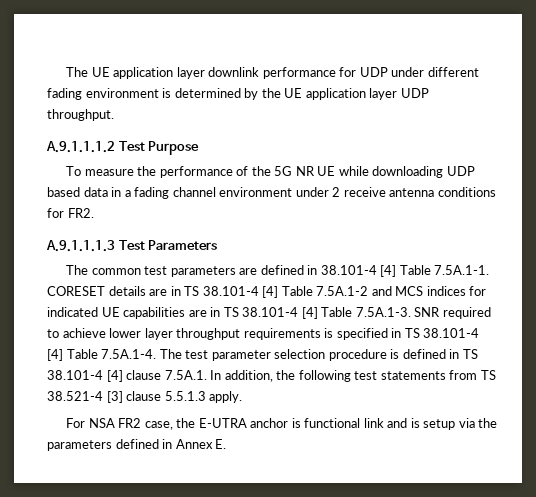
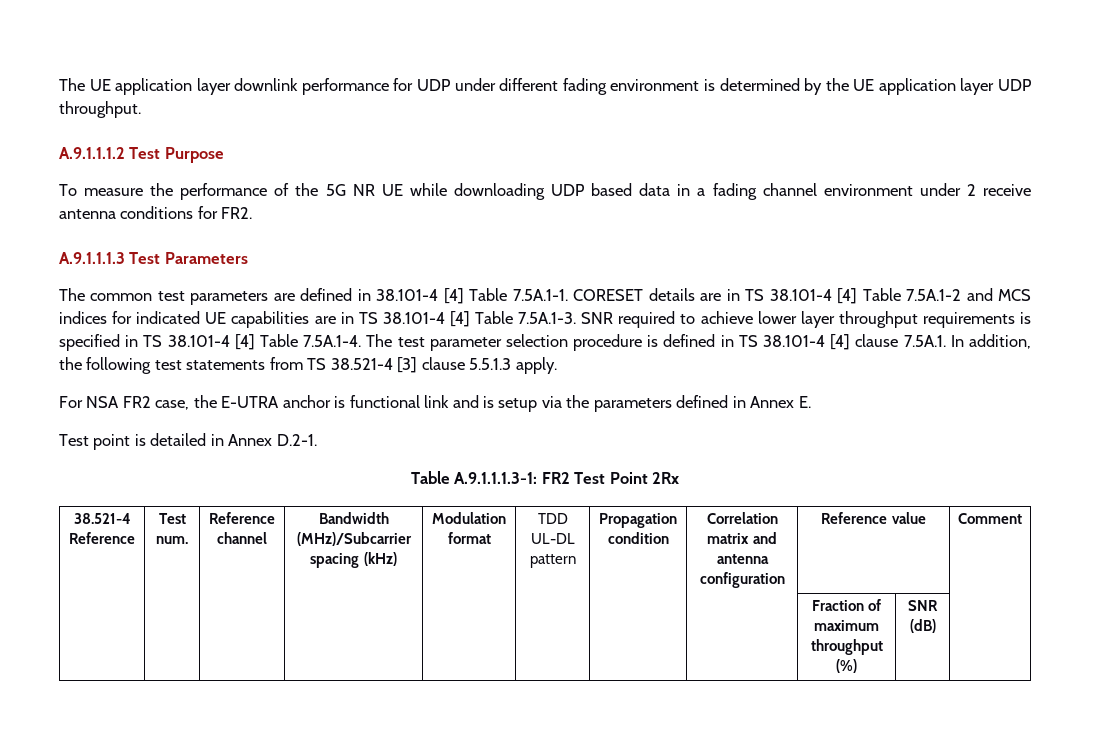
(227, 444) none -> [59,433,317,450] [410,471,680,484] [73,513,131,524] [69,532,135,544] [158,513,186,524] [156,536,188,544] [208,512,275,524] [216,532,267,544] [318,512,389,524] [296,532,412,546] [310,552,397,568] [432,512,506,524] [447,532,491,544] [537,513,568,524] [530,533,575,544] [529,554,576,568] [599,513,677,528] [607,532,669,544] [706,512,778,524] [707,532,777,544] [716,554,769,564] [699,572,785,588] [821,512,926,524] [958,513,1022,524] [811,599,882,611] [814,620,879,631] [810,639,883,655] [836,659,857,673] [908,600,938,611] [909,619,936,633] // Test point is detailed in Annex D.2-1. // Table A.9.1.1.1.3-1: FR2 Test Point 2Rx // 38.521-4 Reference | Test num. | Reference channel | Bandwidth (MHz)/Subcarrier spacing (kHz) | Modulation format | TDD UL-DL pattern | Propagation condition | Correlation matrix and antenna configuration | Reference value | Comment // | | | | | | | | Fraction of maximum throughput (%) | SNR (dB) |

